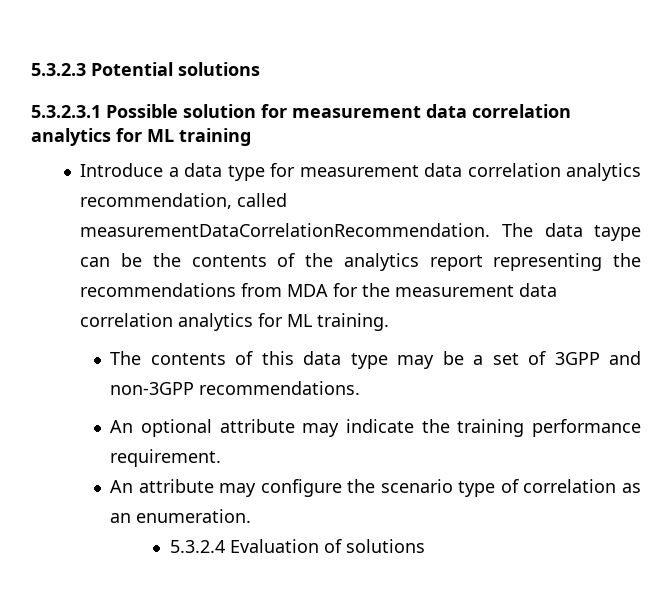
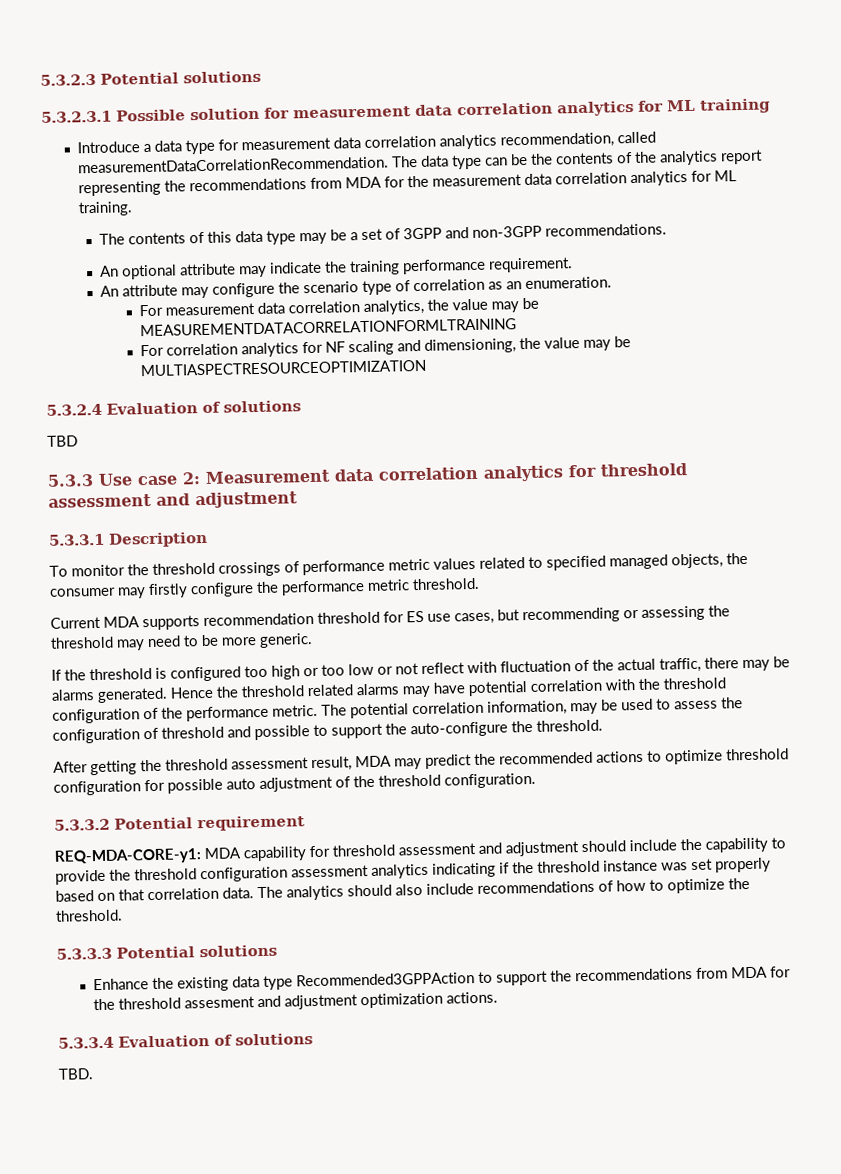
[594,225,641,241] taype -> [451,154,482,170] type
[169,539,425,553] 5.3.2.4 Evaluation of solutions -> [139,297,540,317] [140,318,518,337] [140,336,632,358] [140,359,428,377] [46,400,301,416] [47,435,78,447] [47,463,687,487] [48,491,298,509] [48,531,208,548] [49,552,748,577] [49,577,480,599] [50,605,730,631] [50,633,313,651] [51,656,790,682] [51,677,726,703] [52,697,743,724] [52,719,603,744] [53,748,789,776] [53,772,536,796] [54,815,305,832] [54,837,786,865] [55,857,771,885] [55,877,750,902] [55,909,123,922] [56,944,277,960] [92,966,791,992] [92,991,498,1011] [58,1033,313,1049] [58,1068,94,1080] For measurement data correlation analytics, the value may be MEASUREMENTDATACORRELATIONFORMLTRAINING // For correlation analytics for NF scaling and dimensioning, the value may be MULTIASPECTRESOURCEOPTIMIZATION // 5.3.2.4 Evaluation of solutions // TBD // 5.3.3 Use case 2: Measurement data correlation analytics for threshold assessment and adjustment // 5.3.3.1 Description // To monitor the threshold crossings of performance metric values related to specified managed objects, the consumer may firstly configure the performance metric threshold. // Current MDA supports recommendation threshold for ES use cases, but recommending or assessing the threshold may need to be more generic. // If the threshold is configured too high or too low or not reflect with fluctuation of the actual traffic, there may be alarms generated. Hence the threshold related alarms may have potential correlation with the threshold configuration of the performance metric. The potential correlation information, may be used to assess the configuration of threshold and possible to support the auto-configure the threshold. // After getting the threshold assessment result, MDA may predict the recommended actions to optimize threshold configuration for possible auto adjustment of the threshold configuration. // 5.3.3.2 Potential requirement // REQ-MDA-CORE-y1: MDA capability for threshold assessment and adjustment should include the capability to provide the threshold configuration assessment analytics indicating if the threshold instance was set properly based on that correlation data. The analytics should also include recommendations of how to optimize the threshold. // 5.3.3.3 Potential solutions // Enhance the existing data type Recommended3GPPAction to support the recommendations from MDA for the threshold assesment and adjustment optimization actions. // 5.3.3.4 Evaluation of solutions // TBD.

